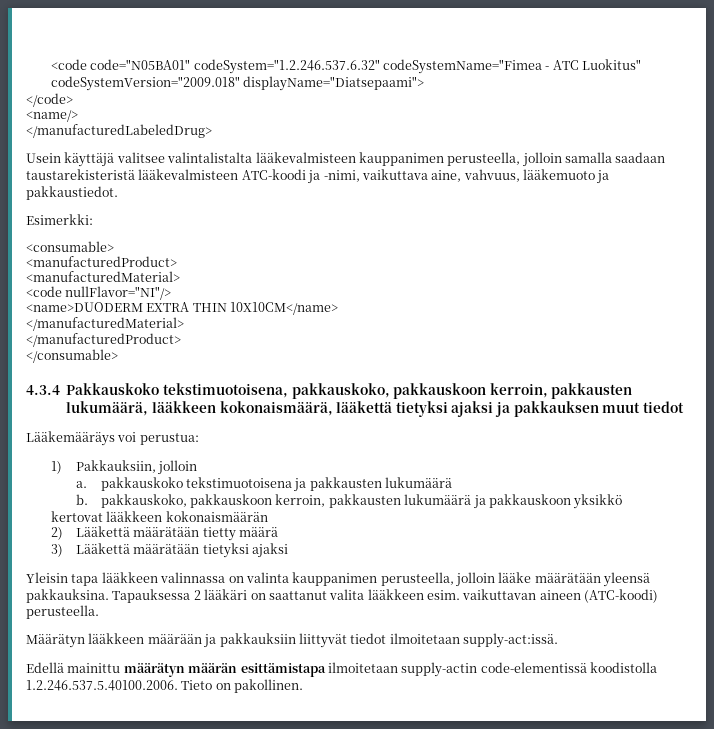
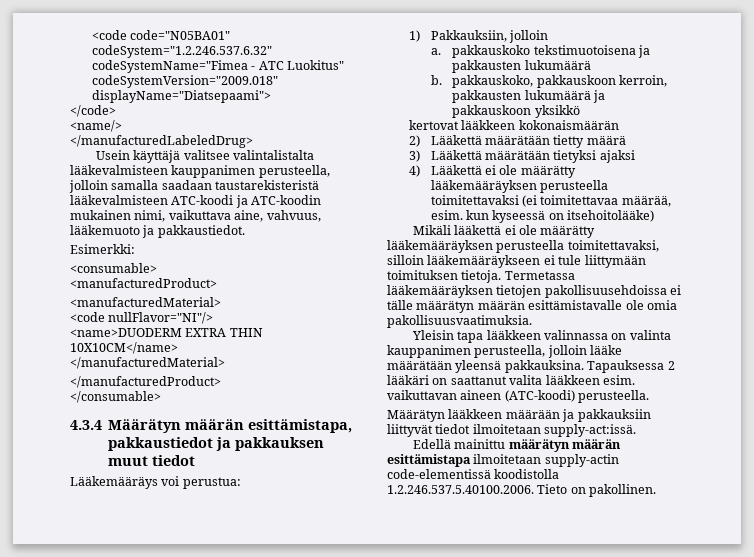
[323,170,360,182] -nimi, -> [251,195,322,205] [70,210,166,222] ATC-koodin mukainen nimi,
[66,383,633,399] [66,401,494,417] Pakkauskoko tekstimuotoisena, pakkauskoko, pakkauskoon kerroin, pakkausten lukumäärä, lääkkeen kokonaismäärä, lääkettä tietyksi ajaksi -> [108,419,353,433] [108,437,214,451] Määrätyn määrän esittämistapa, pakkaustiedot
(288, 550) none -> [408,165,576,178] [430,180,609,193] [430,195,671,207] [430,210,655,223] [412,225,596,238] [387,240,659,253] [387,255,646,268] [387,270,575,283] [387,285,682,298] [387,300,677,313] [387,315,532,328] // 4) Lääkettä ei ole määrätty lääkemääräyksen perusteella toimitettavaksi (ei toimitettavaa määrää, esim. kun kyseessä on itsehoitolääke) // Mikäli lääkettä ei ole määrätty lääkemääräyksen perusteella toimitettavaksi, silloin lääkemääräykseen ei tule liittymään toimituksen tietoja. Termetassa lääkemääräyksen tietojen pakollisuusehdoissa ei tälle määrätyn määrän esittämistavalle ole omia pakollisuusvaatimuksia.

